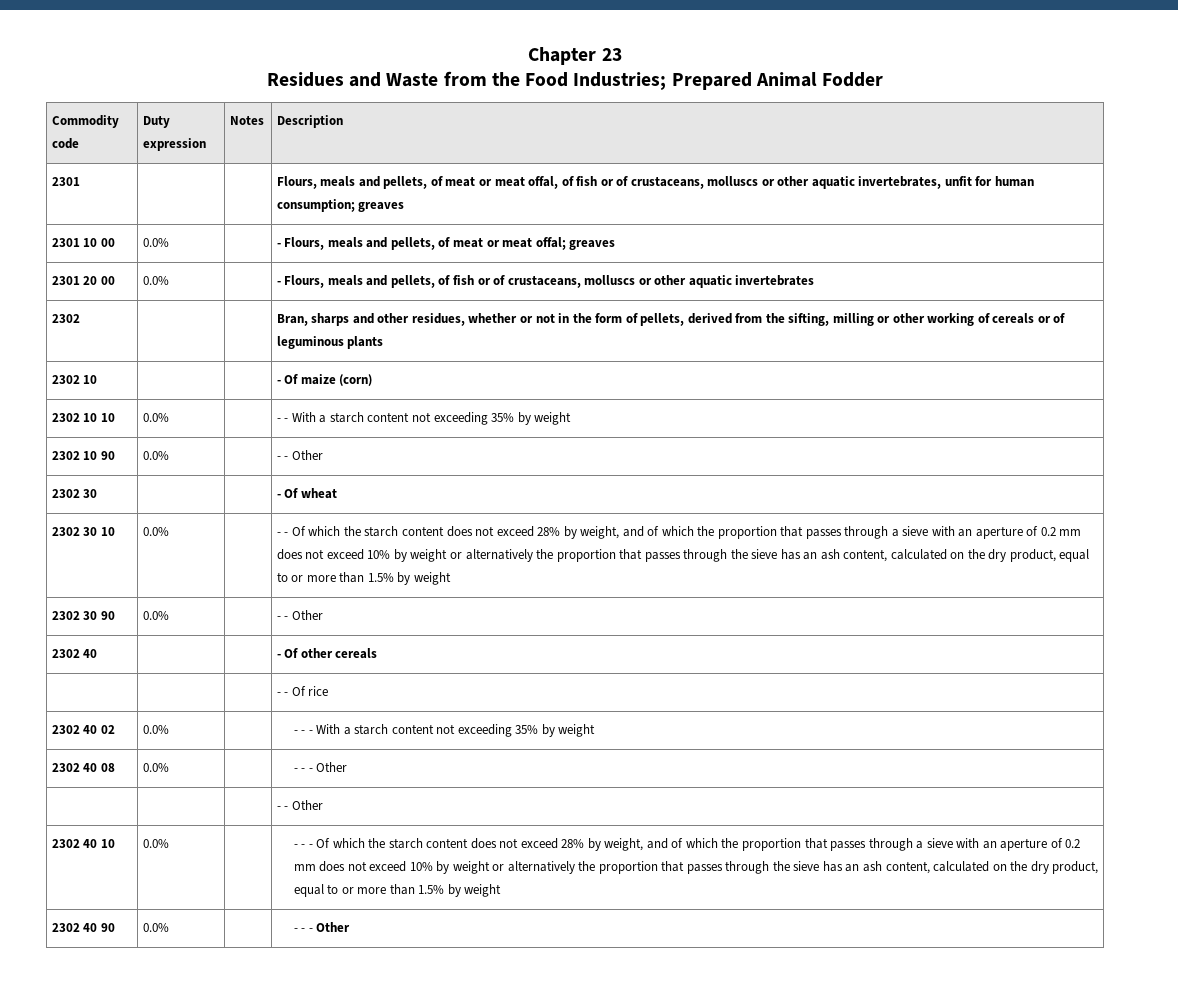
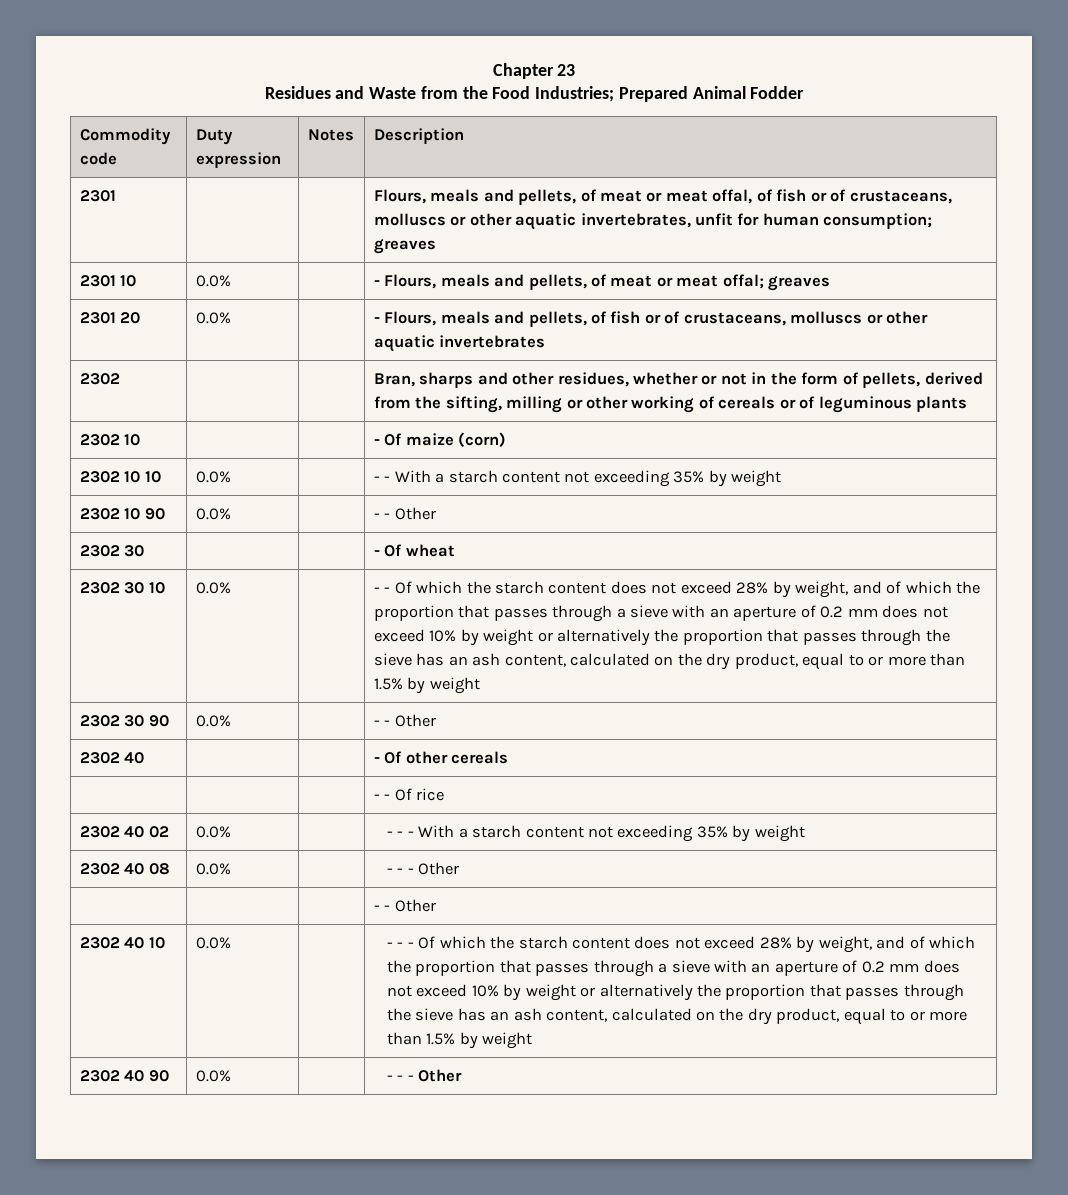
[100,238,115,247] 00 -> (137, 281) none
[100,276,115,285] 00 -> (141, 318) none

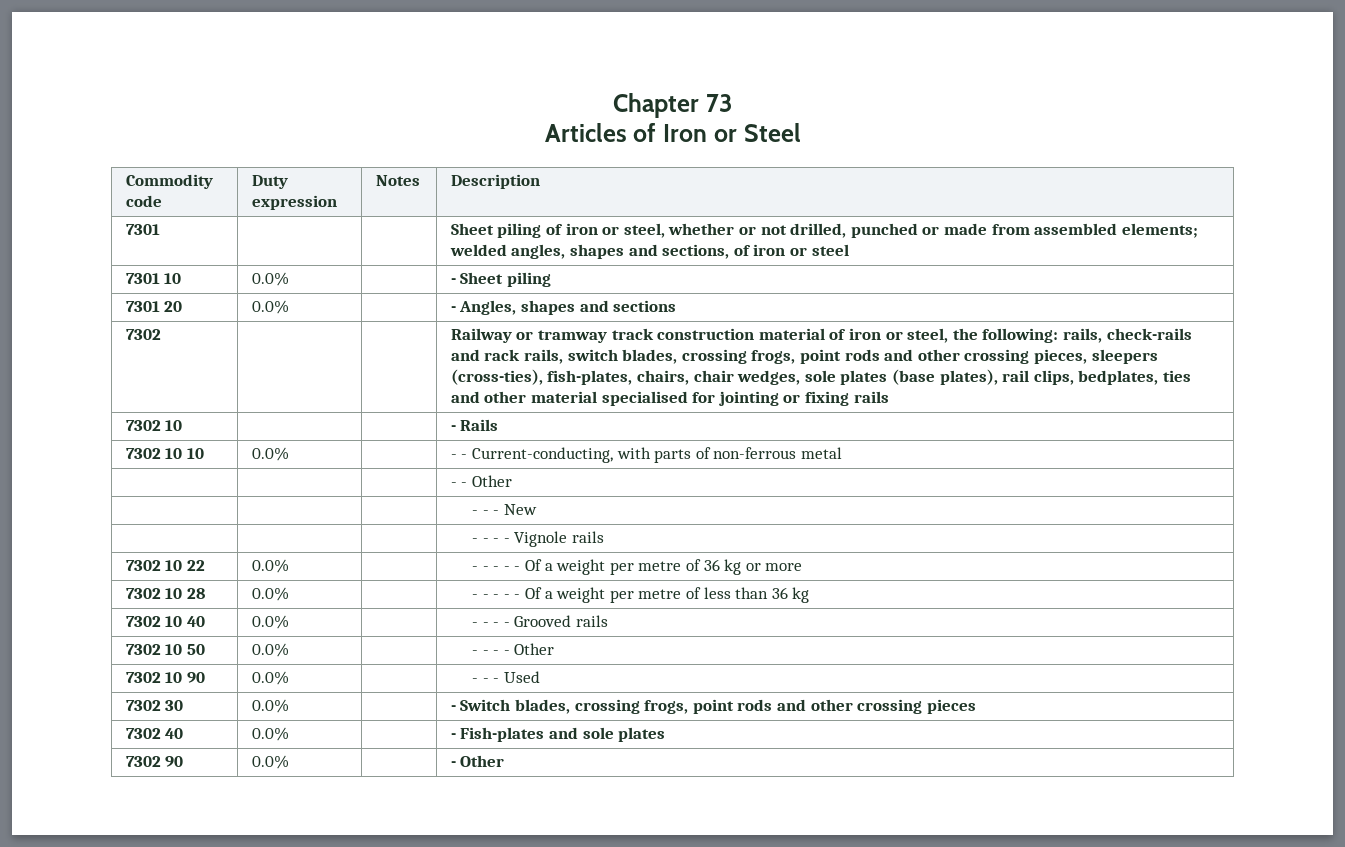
[557,64,576,76] [264,86,805,102] 23 // Residues and Waste from the Food Industries; Prepared Animal Fodder -> [705,94,732,112] [544,123,801,142] 73 // Articles of Iron or Steel
[79,190,116,202] [373,189,952,205] [373,213,933,230] [373,239,436,254] [79,275,137,287] [195,275,231,287] [373,274,831,291] [79,312,141,324] [195,312,231,324] [373,311,929,327] [373,335,546,352] [79,373,120,385] [373,372,983,388] [373,396,968,413] [79,434,141,446] [373,432,507,447] [79,471,120,483] 2301 | | | Flours, meals and pellets, of meat or meat offal, of fish or of crustaceans, molluscs or other aquatic invertebrates, unfit for human consumption; greaves // 2301 10 | 0.0% | | - Flours, meals and pellets, of meat or meat offal; greaves // 2301 20 | 0.0% | | - Flours, meals and pellets, of fish or of crustaceans, molluscs or other aquatic invertebrates // 2302 | | | Bran, sharps and other residues, whether or not in the form of pellets, derived from the sifting, milling or other working of cereals or of leguminous plants // 2302 10 | | | - Of maize (corn) // 2302 -> [125,224,160,235] [450,223,1198,238] [449,244,849,259] [125,273,182,284] [251,272,289,286] [450,272,552,287] [125,301,183,312] [251,300,289,314] [450,300,677,315] [125,329,161,340] [450,328,1192,343] [450,349,1158,364] [450,369,1191,385] [450,391,889,406] [125,420,183,431] [450,419,499,431] [125,448,161,459] 7301 | | | Sheet piling of iron or steel, whether or not drilled, punched or made from assembled elements; welded angles, shapes and sections, of iron or steel // 7301 10 | 0.0% | | - Sheet piling // 7301 20 | 0.0% | | - Angles, shapes and sections // 7302 | | | Railway or tramway track construction material of iron or steel, the following: rails, check-rails and rack rails, switch blades, crossing frogs, point rods and other crossing pieces, sleepers (cross-ties), fish-plates, chairs, chair wedges, sole plates (base plates), rail clips, bedplates, ties and other material specialised for jointing or fixing rails // 7302 10 | | | - Rails // 7302
[394,470,782,487] [79,508,165,520] [195,508,231,520] [373,507,436,520] [79,545,145,557] [373,544,455,557] [79,582,165,594] [195,582,231,594] [373,581,980,598] [373,605,948,622] [373,629,950,646] [373,653,966,670] [373,677,480,694] [79,715,169,727] [195,715,231,727] [373,714,436,727] [79,752,145,764] [373,751,509,764] [373,788,445,801] [79,826,169,838] [195,826,231,838] [386,825,805,842] [79,863,170,875] [195,863,231,875] [386,862,460,875] [373,899,436,912] [79,937,165,949] [195,937,231,949] [386,936,976,953] [386,960,960,977] [386,984,964,1001] [386,1008,968,1025] [386,1032,533,1049] [79,1070,145,1082] With a starch content not exceeding 35% by weight // 2302 10 90 | 0.0% | | - - Other // 2302 30 | | | - Of wheat // 2302 30 10 | 0.0% | | - - Of which the starch content does not exceed 28% by weight, and of which the proportion that passes through a sieve with an aperture of 0.2 mm does not exceed 10% by weight or alternatively the proportion that passes through the sieve has an ash content, calculated on the dry product, equal to or more than 1.5% by weight // 2302 30 90 | 0.0% | | - - Other // 2302 40 | | | - Of other cereals // | | | - - Of rice // 2302 40 02 | 0.0% | | - - - With a starch content not exceeding 35% by weight // 2302 40 08 | 0.0% | | - - - Other // | | | - - Other // 2302 40 10 | 0.0% | | - - - Of which the starch content does not exceed 28% by weight, and of which the proportion that passes through a sieve with an aperture of 0.2 mm does not exceed 10% by weight or alternatively the proportion that passes through the sieve has an ash content, calculated on the dry product, equal to or more than 1.5% by weight // 2302 40 -> [472,447,842,463] [450,475,513,487] [472,504,537,515] [472,531,605,547] [125,560,206,571] [251,559,289,573] [472,559,803,575] [125,588,206,599] [251,587,289,601] [472,587,810,603] [125,616,206,627] [251,615,289,629] [472,615,609,627] [125,644,206,655] [251,643,289,657] [472,643,555,655] [125,672,183,683] Current-conducting, with parts of non-ferrous metal // | | | - - Other // | | | - - - New // | | | - - - - Vignole rails // 7302 10 22 | 0.0% | | - - - - - Of a weight per metre of 36 kg or more // 7302 10 28 | 0.0% | | - - - - - Of a weight per metre of less than 36 kg // 7302 10 40 | 0.0% | | - - - - Grooved rails // 7302 10 50 | 0.0% | | - - - - Other // 7302 10
(414, 1078) none -> [503,671,540,683] [125,700,184,711] [251,699,289,713] [450,699,976,714] [125,728,184,739] [251,727,289,741] [450,727,666,742] [125,756,184,767] [251,755,289,769] [450,761,456,767] Used // 7302 30 | 0.0% | | - Switch blades, crossing frogs, point rods and other crossing pieces // 7302 40 | 0.0% | | - Fish-plates and sole plates // 7302 90 | 0.0% | | -

